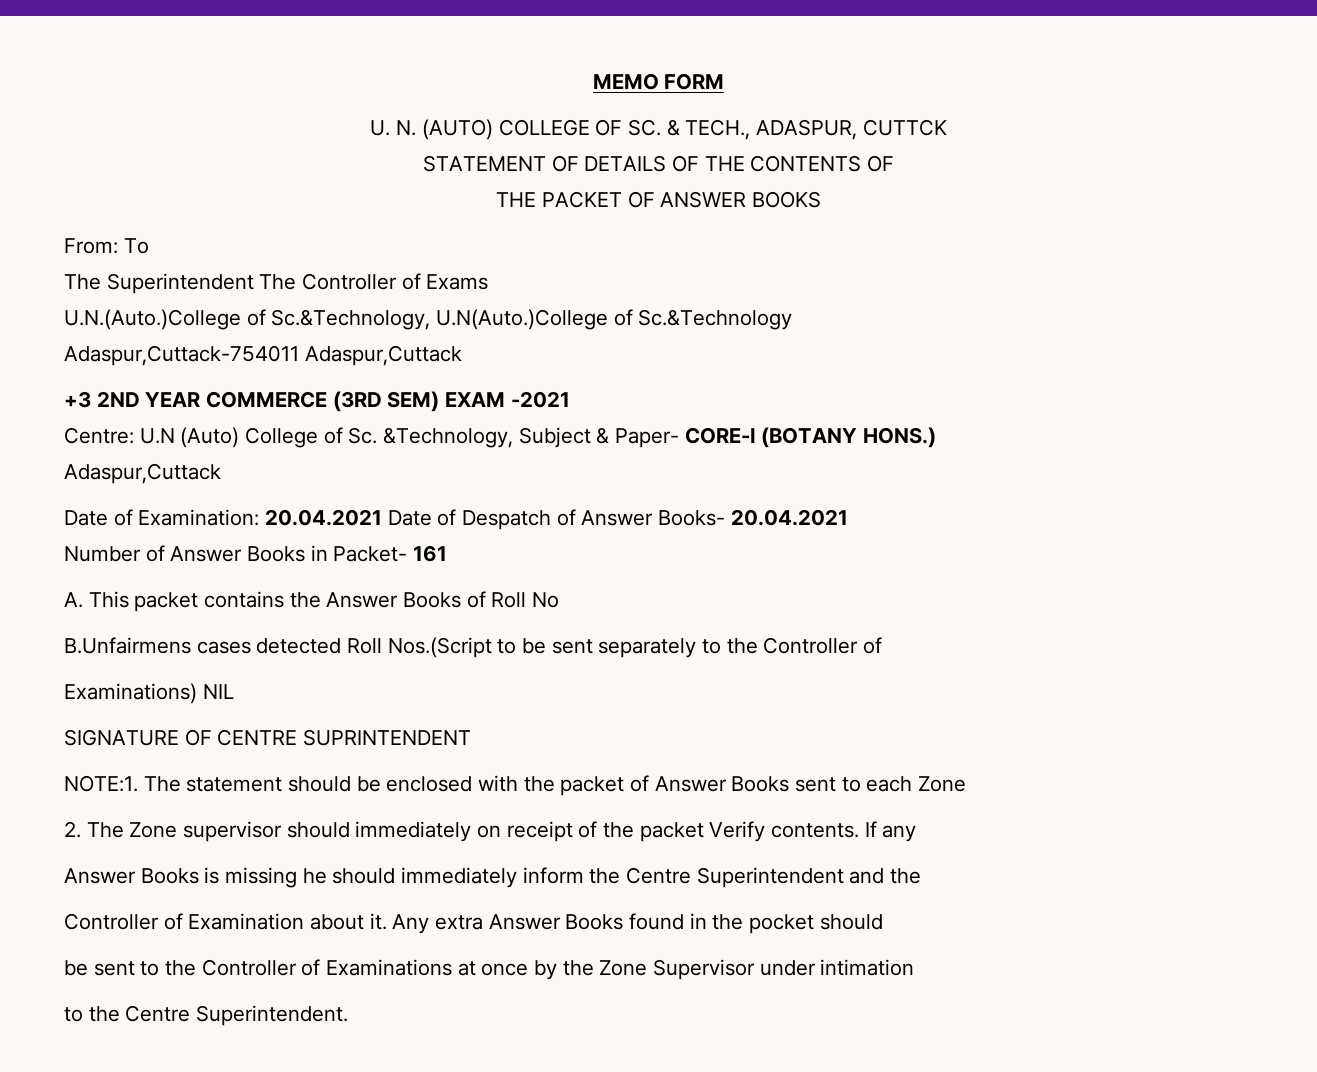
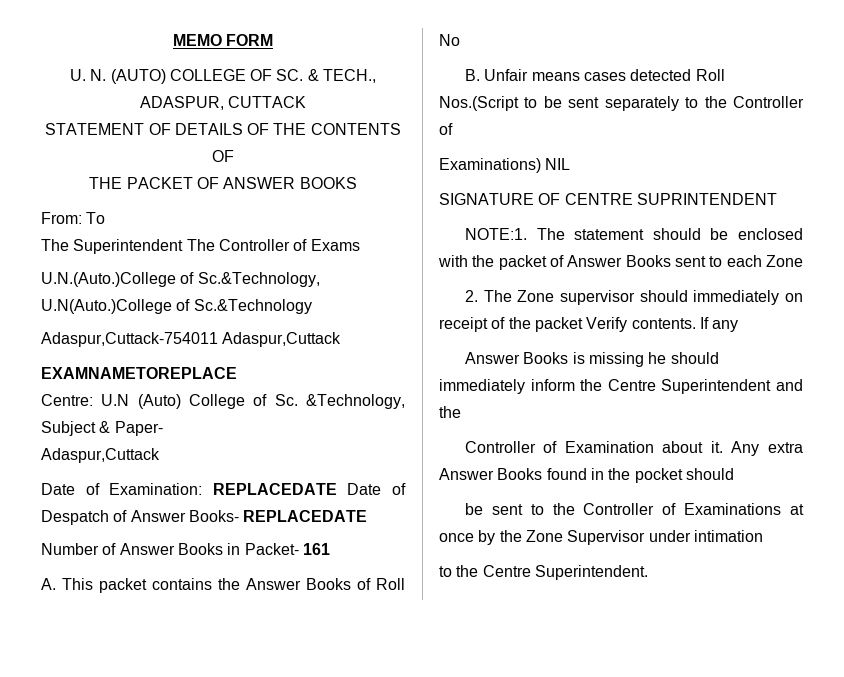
[862,119,947,136] CUTTCK -> [228,96,307,108] CUTTACK
[64,391,570,412] +3 2ND YEAR COMMERCE (3RD SEM) EXAM -2021 -> [41,367,237,379] EXAMNAMETOREPLACE
[684,427,937,448] CORE-I (BOTANY HONS.) -> (163, 428) none
[265,509,383,526] 20.04.2021 -> [212,483,337,495] REPLACEDATE
[730,509,848,526] 20.04.2021 -> [243,510,368,522] REPLACEDATE
[64,637,191,654] B.Unfairmens -> [464,69,580,81] B. Unfair means

